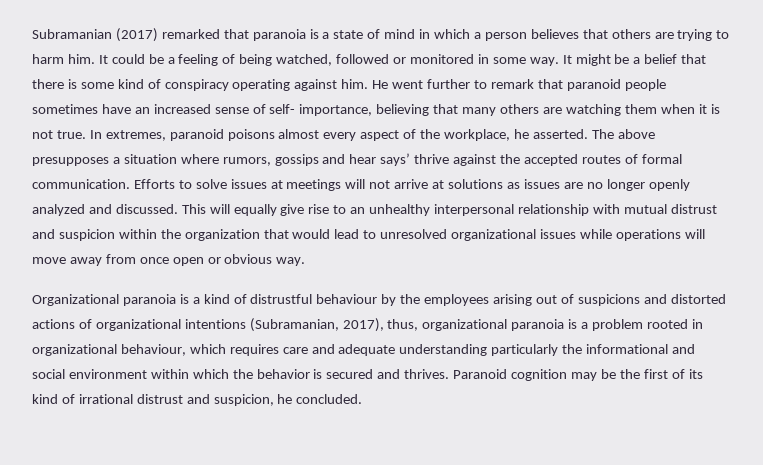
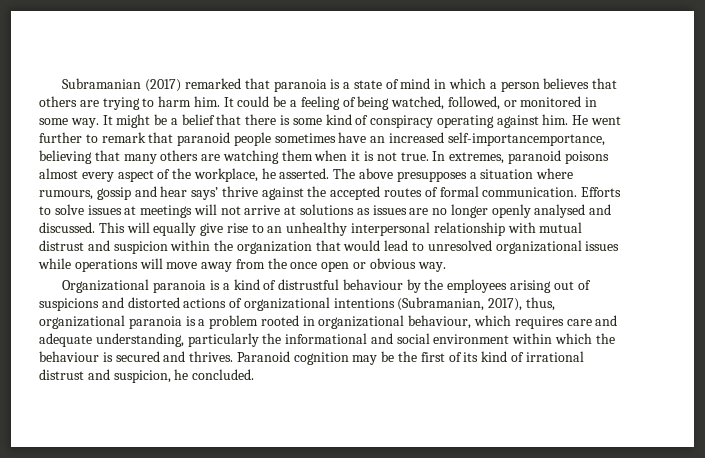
[336,54,390,64] followed -> [447,96,500,110] followed,
[214,104,373,116] sense of self- importance, -> [447,132,605,146] self-importancemportance,
[222,154,319,166] rumors, gossips -> [39,187,131,200] rumours, gossip
[32,204,85,216] analyzed -> [534,204,586,218] analysed
(136, 259) none -> [267,258,287,269] the
[399,344,488,356] understanding -> [95,333,184,347] understanding,
[256,369,310,379] behavior -> [39,351,99,362] behaviour

